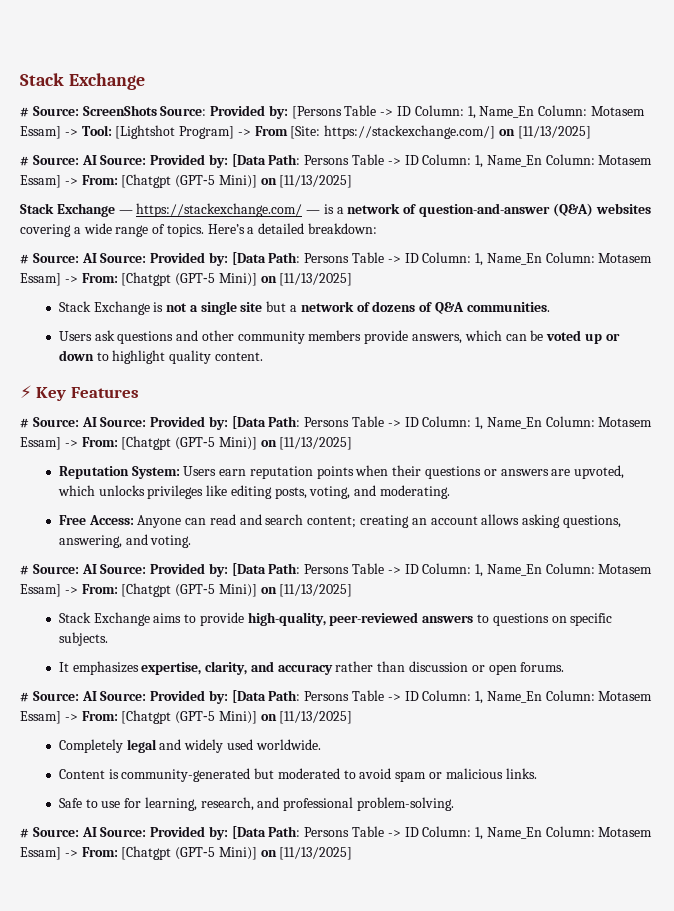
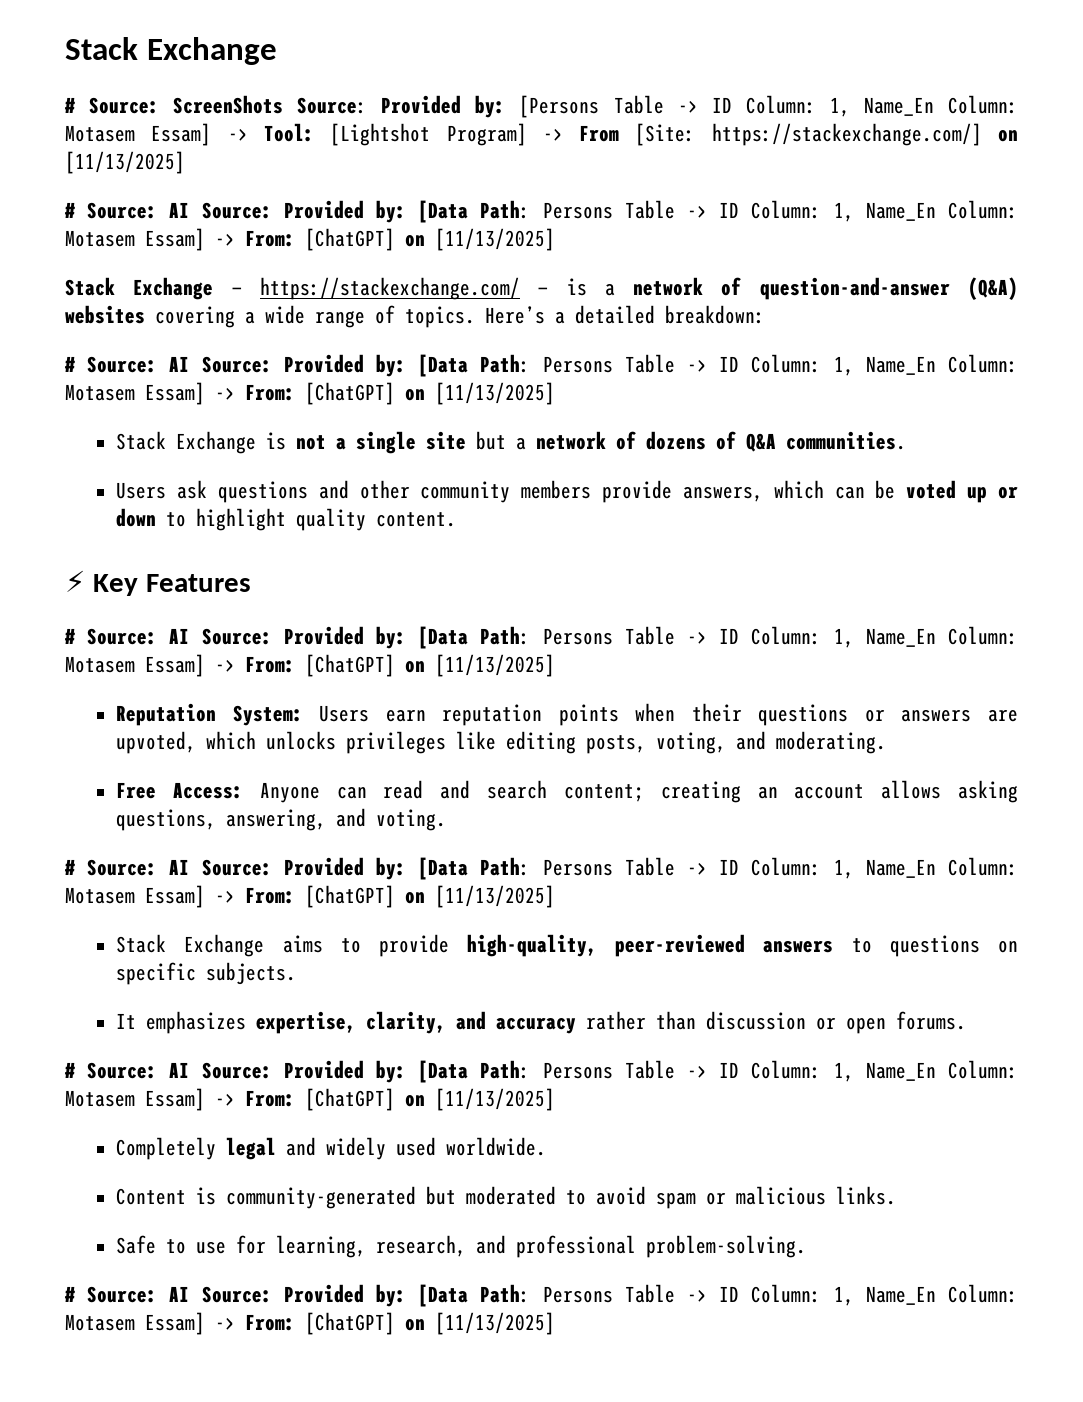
[121,174,257,188] [Chatgpt (GPT‑5 Mini)] -> [305,228,395,251] [ChatGPT]
[121,272,257,286] [Chatgpt (GPT‑5 Mini)] -> [305,382,395,405] [ChatGPT]
[121,436,257,450] [Chatgpt (GPT‑5 Mini)] -> [305,654,395,677] [ChatGPT]
[121,583,257,597] [Chatgpt (GPT‑5 Mini)] -> [305,885,395,908] [ChatGPT]
[121,710,257,724] [Chatgpt (GPT‑5 Mini)] -> [305,1088,395,1111] [ChatGPT]
[121,846,257,860] [Chatgpt (GPT‑5 Mini)] -> [305,1312,395,1335] [ChatGPT]

